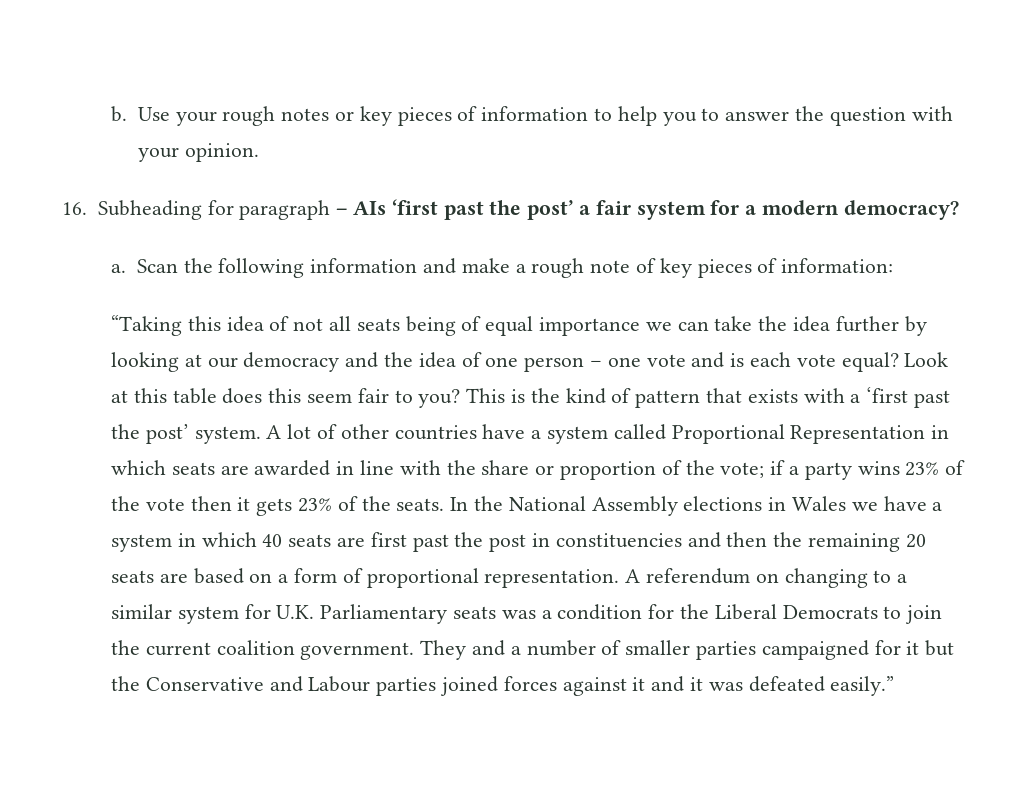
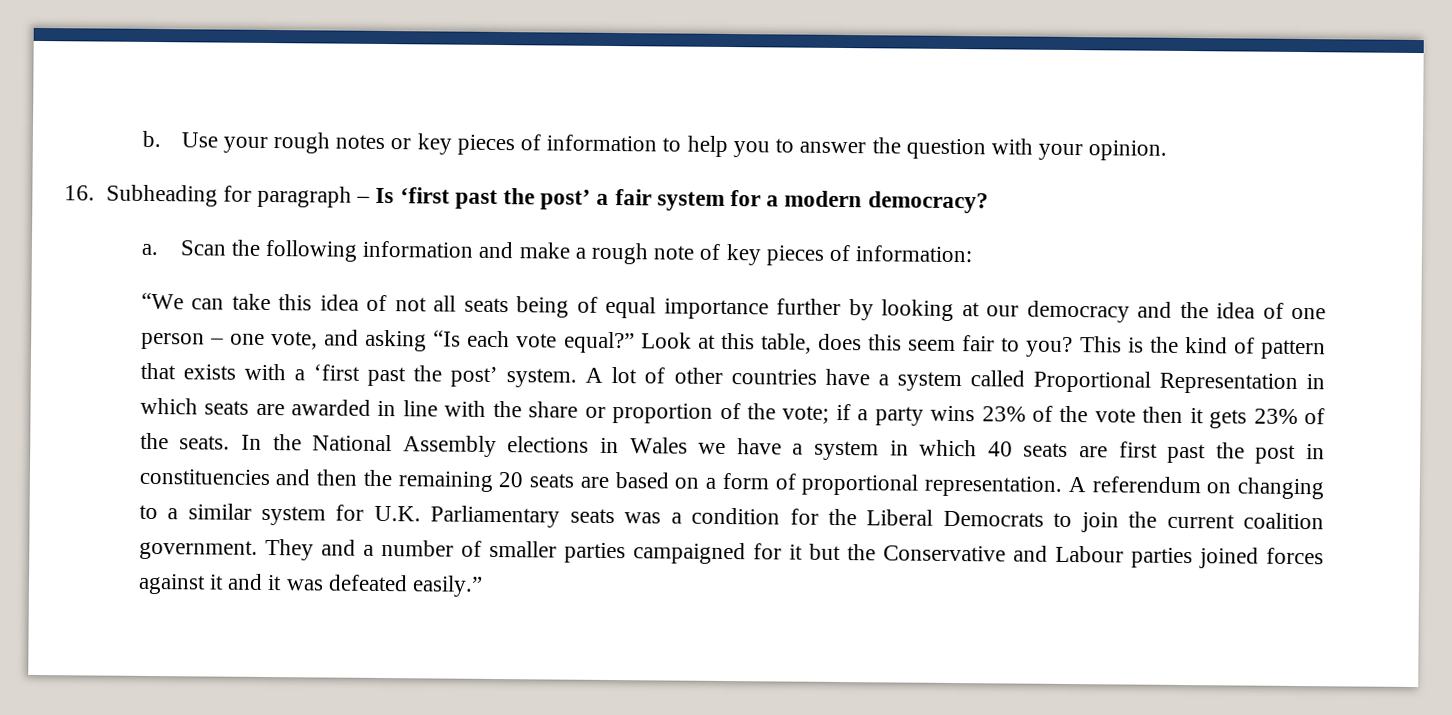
[352,201,386,215] AIs -> [375,187,395,204] Is
[110,315,182,336] “Taking -> [140,292,271,311] “We can take
[645,316,831,332] we can take the idea -> (769, 309) none
[646,352,745,368] vote and is -> [271,329,462,352] vote, and asking “Is
[841,352,899,372] equal? -> [563,331,635,354] equal?”
[172,388,217,404] table -> [760,333,812,354] table,

